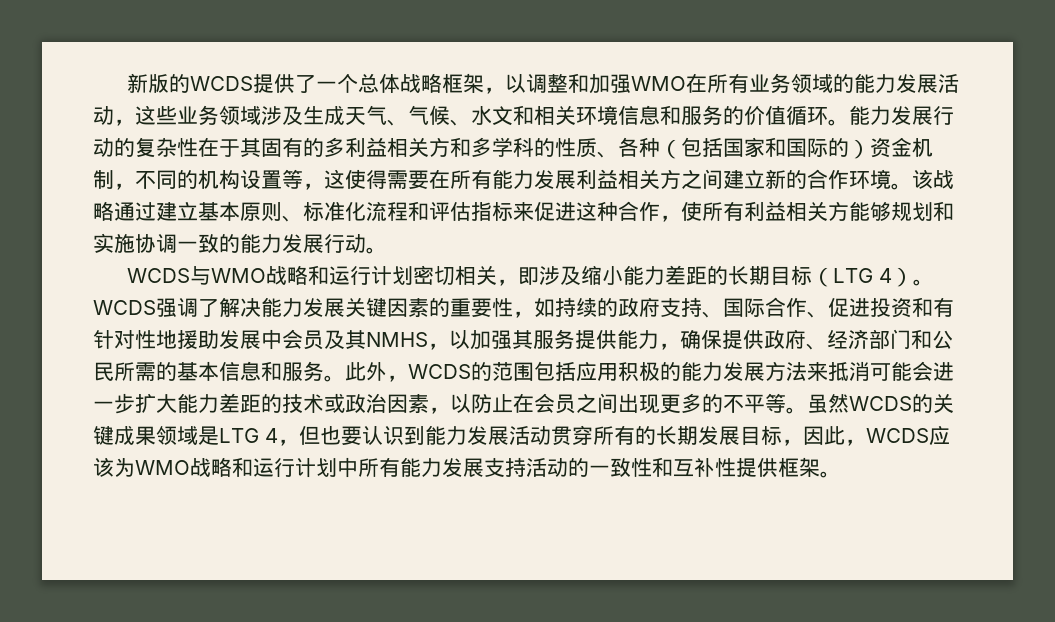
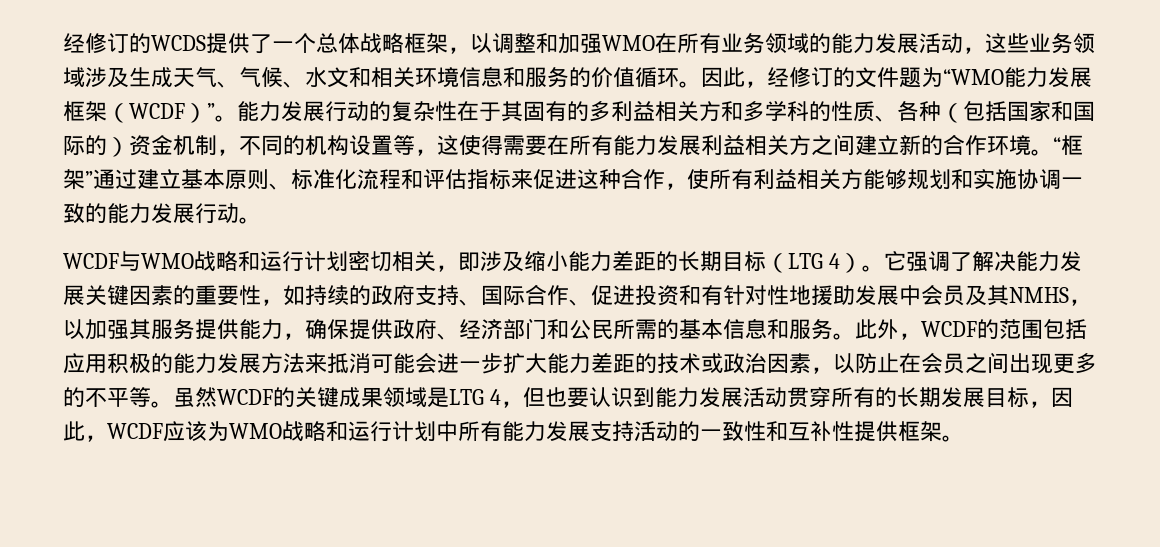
[127,73,170,93] 新版 -> [63,33,129,53] 经修订
(849, 122) none -> [701,67,1092,88] [63,101,237,123] 因此，经修订的文件题为“WMO能力发展框架（WCDF）”。
[912,169,954,189] [93,201,114,221] 该战略 -> [1053,135,1083,155] [63,169,93,190] “框架”
[127,268,191,283] WCDS -> [63,253,119,269] WCDF
[93,300,156,315] WCDS -> [883,251,906,271] 它
[408,364,471,379] WCDS -> [921,321,977,337] WCDF
[849,396,912,411] WCDS -> [217,389,273,405] WCDF
[866,428,929,443] WCDS -> [107,423,163,439] WCDF

